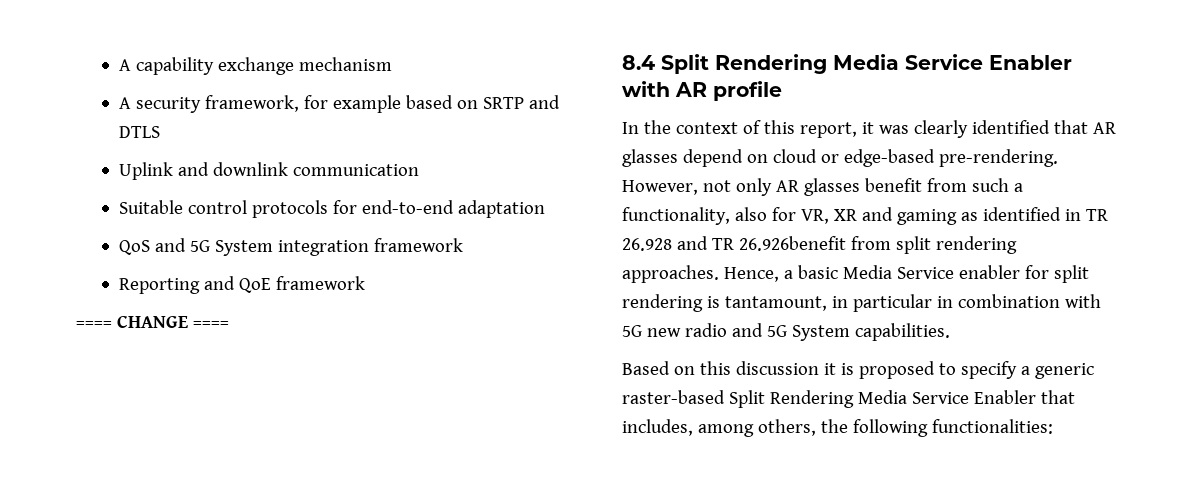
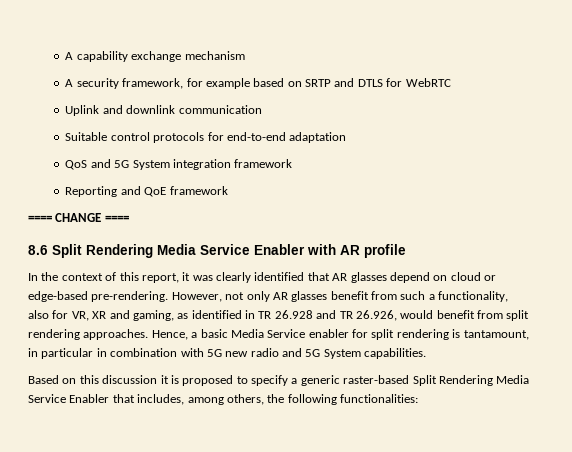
(160, 132) none -> [386,78,451,87] for WebRTC
[622,55,655,70] 8.4 -> [28,245,48,255] 8.6
[896,209,957,225] gaming -> [132,310,174,321] gaming,
[738,236,846,251] 26.926benefit -> [355,310,475,321] 26.926, would benefit

